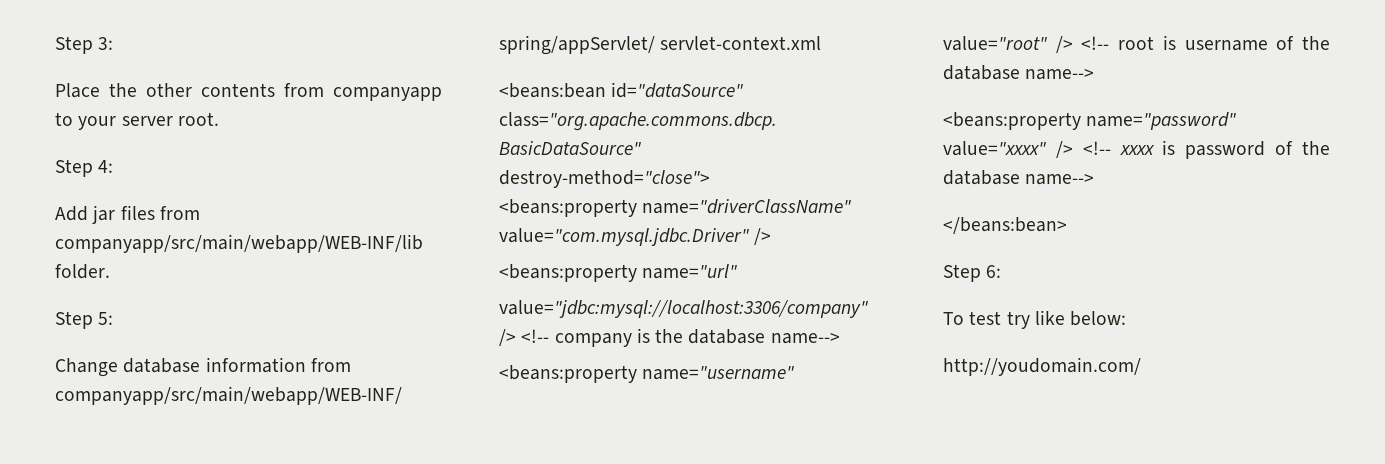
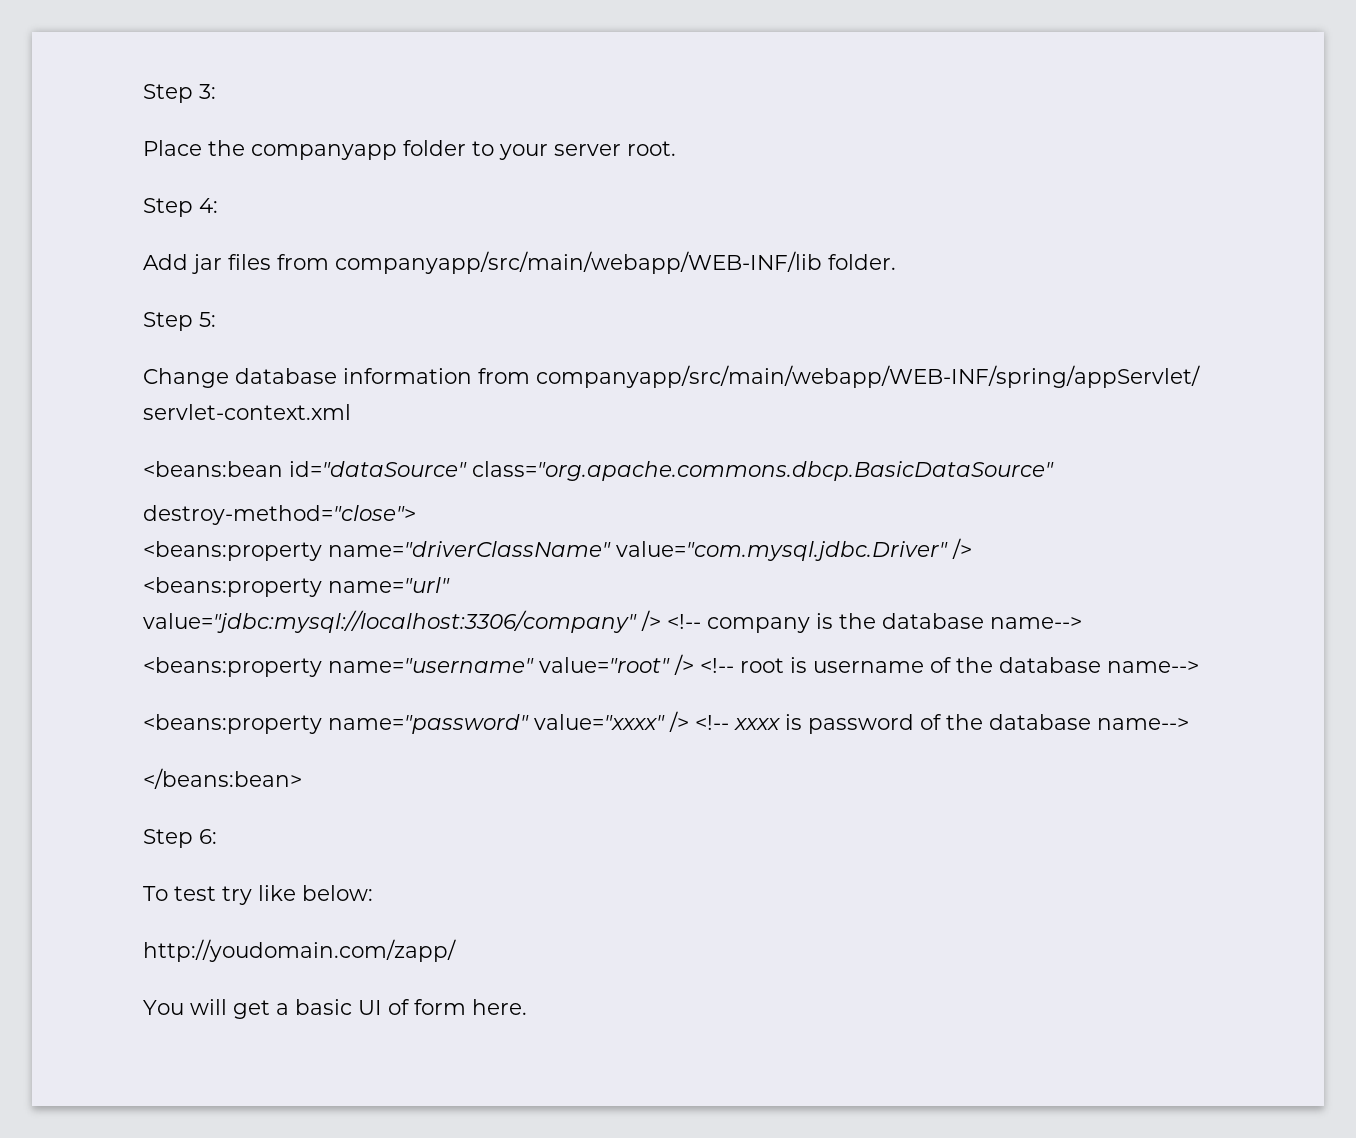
[146,83,442,101] other contents from companyapp -> [251,140,466,160] companyapp folder
[943,357,1141,376] http://youdomain.com/ -> [143,939,456,962] [143,999,527,1019] http://youdomain.com/zapp/ // You will get a basic UI of form here.

